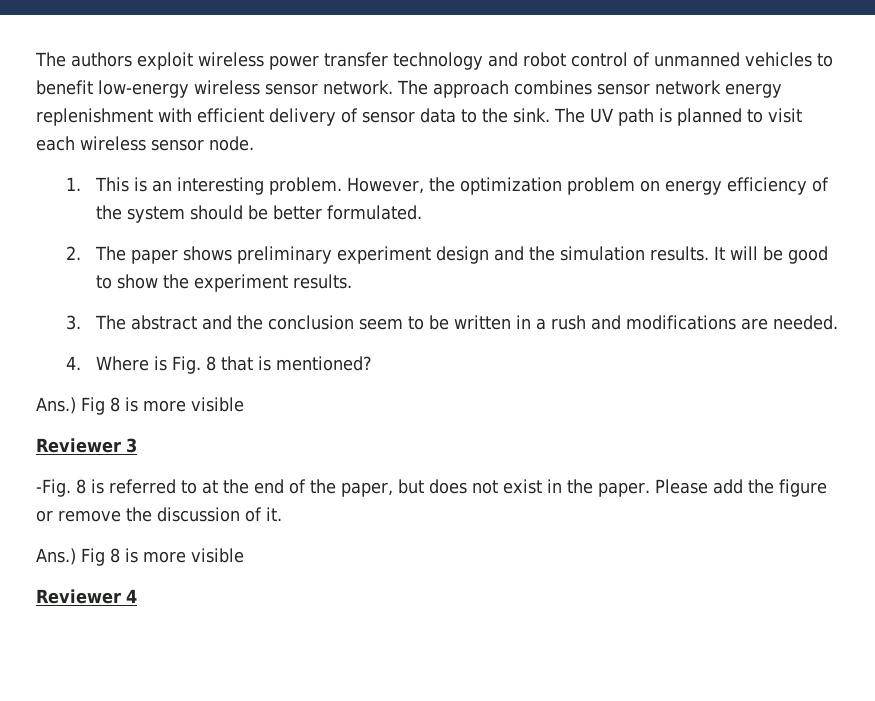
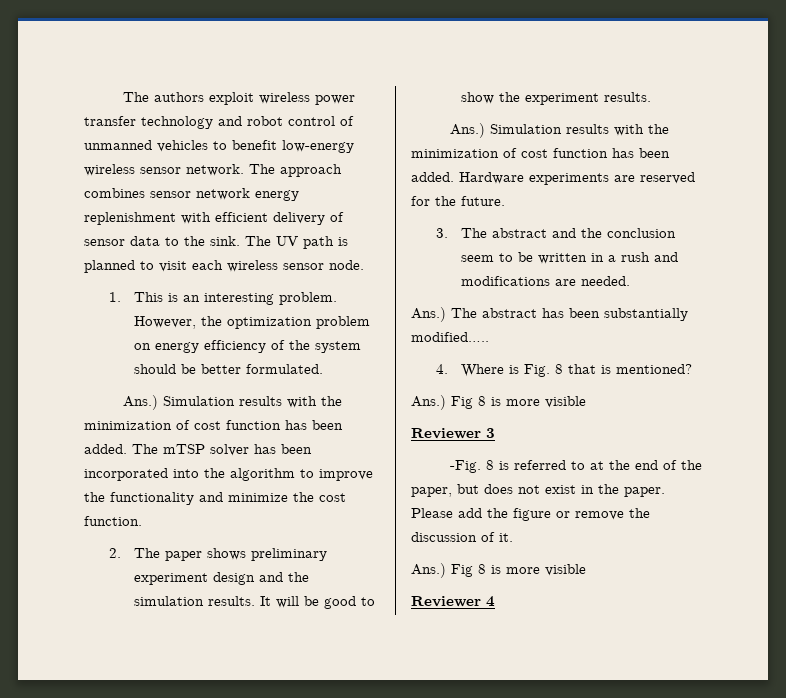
(423, 212) none -> [122,395,342,410] [84,420,343,430] [84,444,312,456] [84,468,373,481] [84,492,346,505] [84,516,142,526] // Ans.) Simulation results with the minimization of cost function has been added. The mTSP solver has been incorporated into the algorithm to improve the functionality and minimize the cost function.
(353, 281) none -> [449,123,669,138] [411,148,670,158] [411,172,695,185] [411,196,505,206] // Ans.) Simulation results with the minimization of cost function has been added. Hardware experiments are reserved for the future.
(839, 322) none -> [411,307,688,322] [411,332,489,342] // Ans.) The abstract has been substantially modified…..

